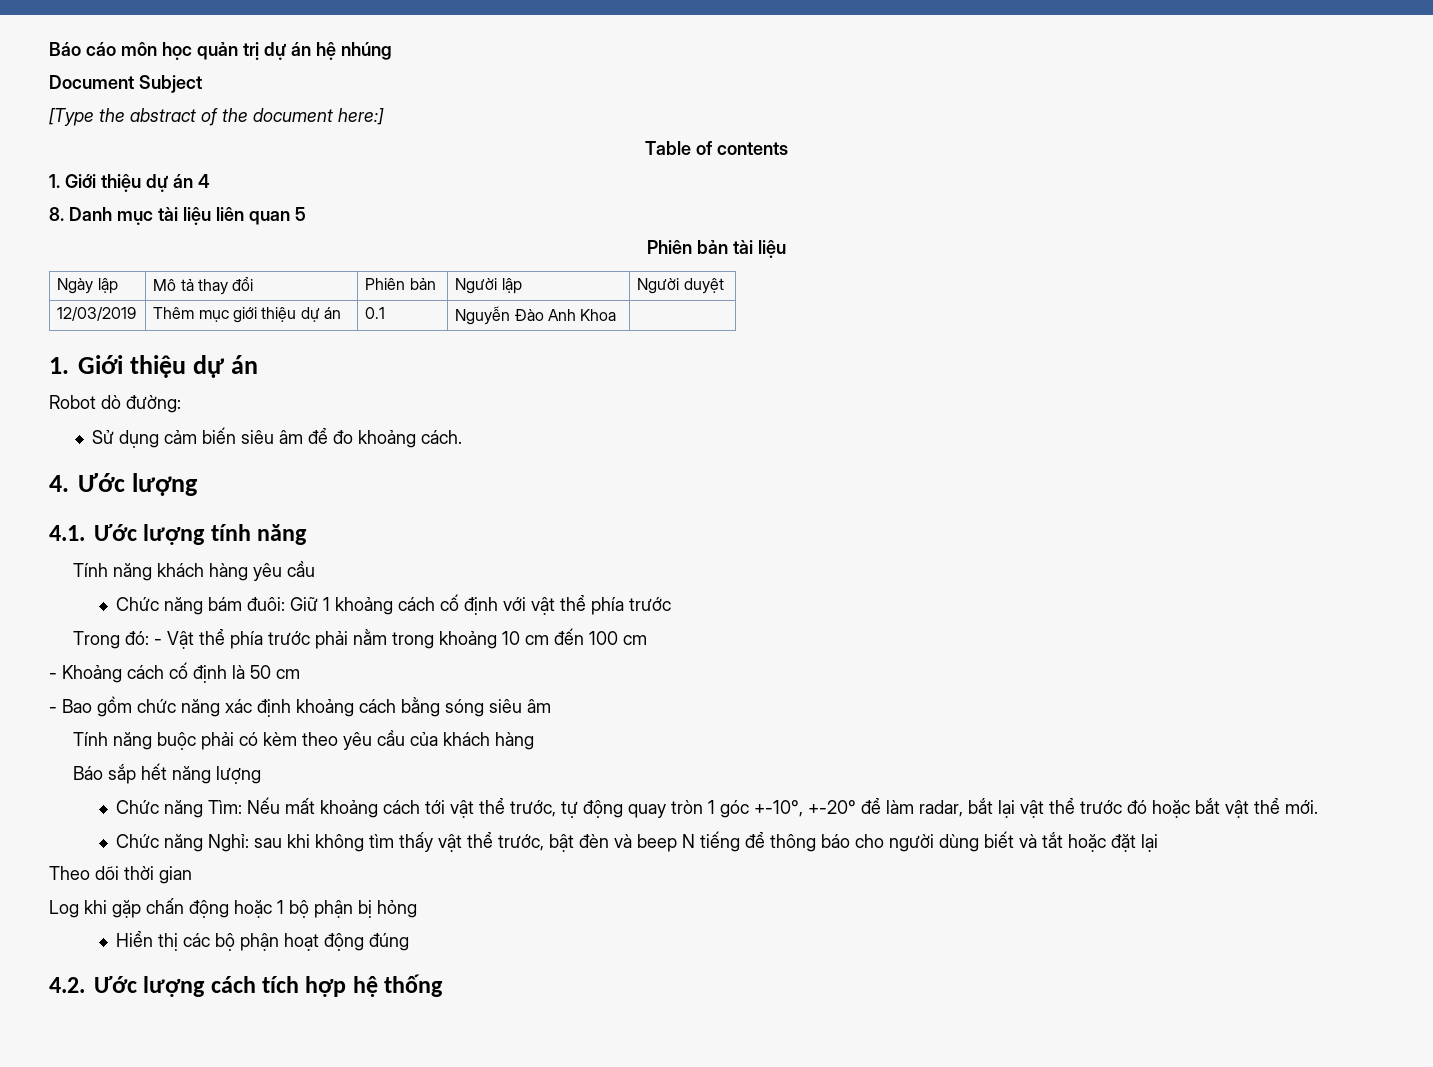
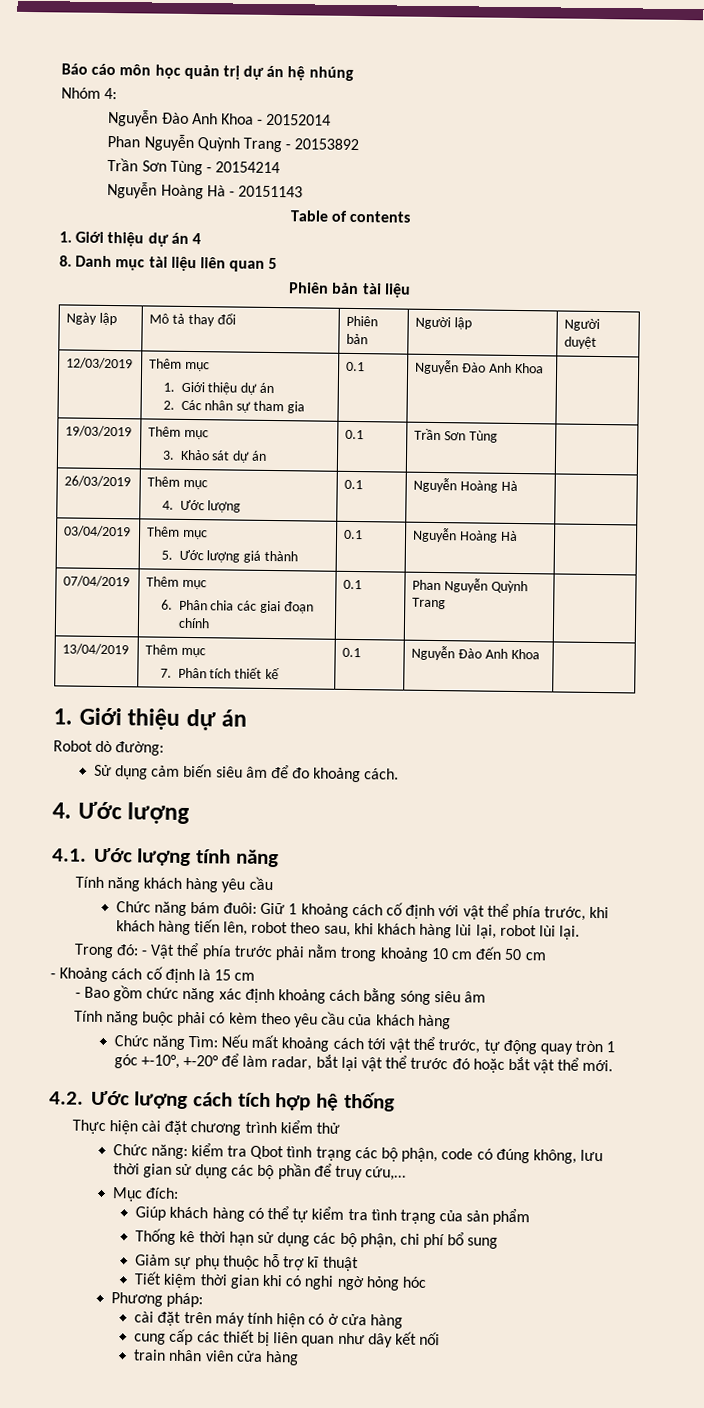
[49,75,202,93] [49,108,384,126] Document Subject // [Type the abstract of the document here:] -> [61,87,118,100] [108,109,332,127] [107,134,360,153] [107,157,281,176] [107,181,304,200] Nhóm 4: // Nguyễn Đào Anh Khoa - 20152014 // Phan Nguyễn Quỳnh Trang - 20153892 // Trần Sơn Tùng - 20154214 // Nguyễn Hoàng Hà - 20151143
[233,307,342,323] giới thiệu dự án -> [162,381,275,395] [162,399,305,414] [346,361,366,372] [415,359,544,375] [65,425,133,438] [148,426,210,440] [161,449,268,463] [345,429,365,440] [414,428,499,443] [64,475,132,488] [147,476,209,490] [161,499,242,513] [344,479,364,490] [413,477,519,493] [64,525,132,538] [147,526,209,540] [160,549,299,563] [344,529,364,540] [412,527,519,543] [63,575,131,588] [146,576,208,590] [160,599,314,614] [177,617,210,629] [343,579,363,590] [412,578,529,594] [412,597,447,610] [62,643,130,656] [145,644,207,658] [159,667,281,680] // 1. Giới thiệu dự án // 2. Các nhân sự tham gia | 0.1 | Nguyễn Đào Anh Khoa | // 19/03/2019 | Thêm mục // 3. Khảo sát dự án | 0.1 | Trần Sơn Tùng | // 26/03/2019 | Thêm mục // 4. Ước lượng | 0.1 | Nguyễn Hoàng Hà | // 03/04/2019 | Thêm mục // 5. Ước lượng giá thành | 0.1 | Nguyễn Hoàng Hà | // 07/04/2019 | Thêm mục // 6. Phân chia các giai đoạn chính | 0.1 | Phan Nguyễn Quỳnh Trang | // 13/04/2019 | Thêm mục // 7. Phân tích thiết kế
[629,597,672,611] trước -> [544,906,610,921] [115,919,581,940] trước, khi khách hàng tiến lên, robot theo sau, khi khách hàng lùi lại, robot lùi lại.
[588,631,618,645] 100 -> [504,948,523,961] 50
[250,665,271,679] 50 -> [214,969,232,981] 15
[72,763,261,784] // Báo sắp hết năng lượng -> (451, 1022) none
[116,831,1159,852] [49,866,192,884] [49,898,417,918] [116,931,410,951] // Chức năng Nghỉ: sau khi không tìm thấy vật thể trước, bật đèn và beep N tiếng để thông báo cho người dùng biết và tắt hoặc đặt lại // Theo dõi thời gian // Log khi gặp chấn động hoặc 1 bộ phận bị hỏng // Hiển thị các bộ phận hoạt động đúng -> (614, 1065) none
(444, 985) none -> [71,1119,341,1136] [112,1143,604,1164] [112,1163,407,1181] [111,1187,179,1202] [135,1205,531,1226] [135,1228,499,1249] [135,1253,359,1272] [134,1271,427,1291] [110,1292,203,1308] [134,1311,403,1329] [134,1328,441,1348] [133,1349,299,1366] // Thực hiện cài đặt chương trình kiểm thử // Chức năng: kiểm tra Qbot tình trạng các bộ phận, code có đúng không, lưu thời gian sử dụng các bộ phần để truy cứu,… // Mục đích: // Giúp khách hàng có thể tự kiểm tra tình trạng của sản phẩm // Thống kê thời hạn sử dụng các bộ phận, chi phí bổ sung // Giảm sự phụ thuộc hỗ trợ kĩ thuật // Tiết kiệm thời gian khi có nghi ngờ hỏng hóc // Phương pháp: // cài đặt trên máy tính hiện có ở cửa hàng // cung cấp các thiết bị liên quan như dây kết nối // train nhân viên cửa hàng

